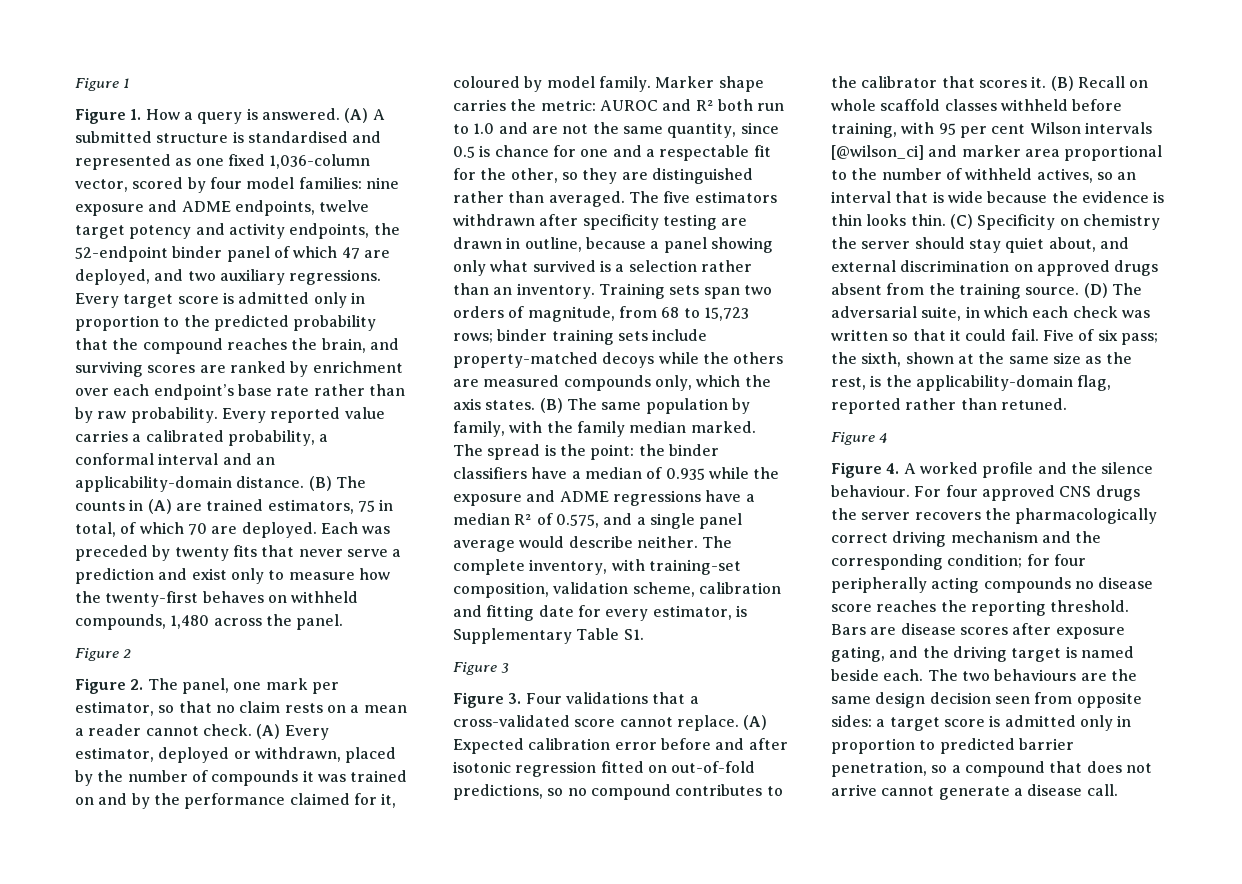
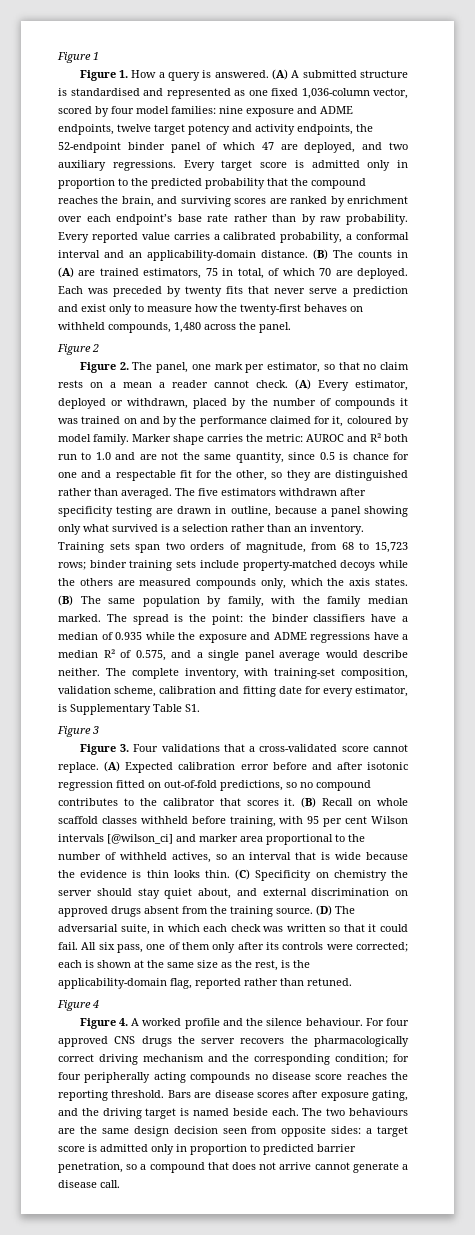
[1042,329,1158,345] [831,352,902,367] Five of six pass; the sixth, -> [81,942,408,953] [58,960,94,968] All six pass, one of them only after its controls were corrected; each is

